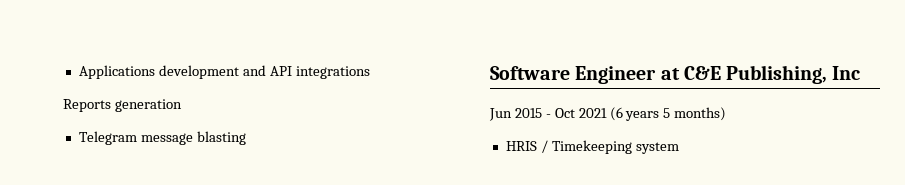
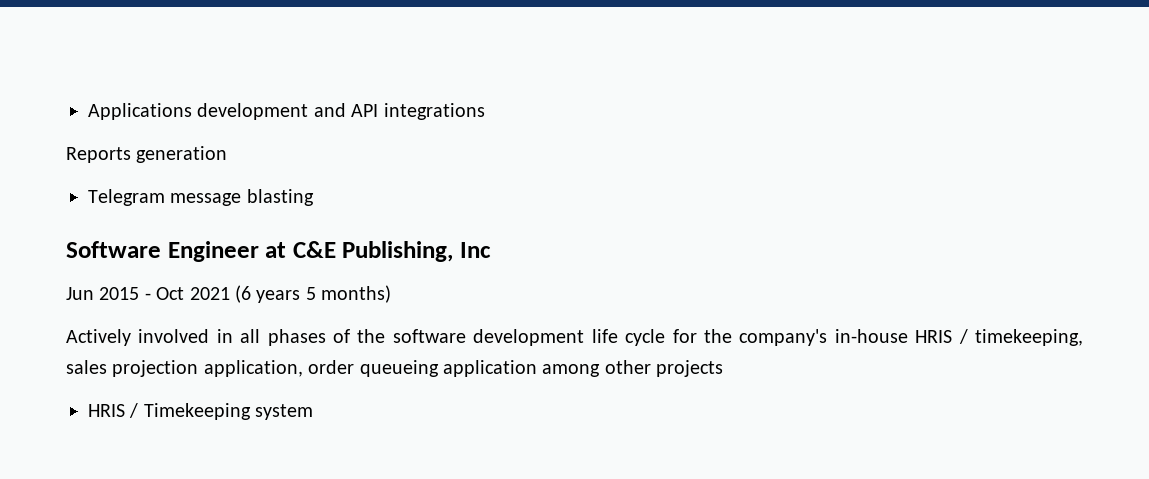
(727, 114) none -> [66,329,1083,346] [66,360,724,377] // Actively involved in all phases of the software development life cycle for the company's in-house HRIS / timekeeping, sales projection application, order queueing application among other projects

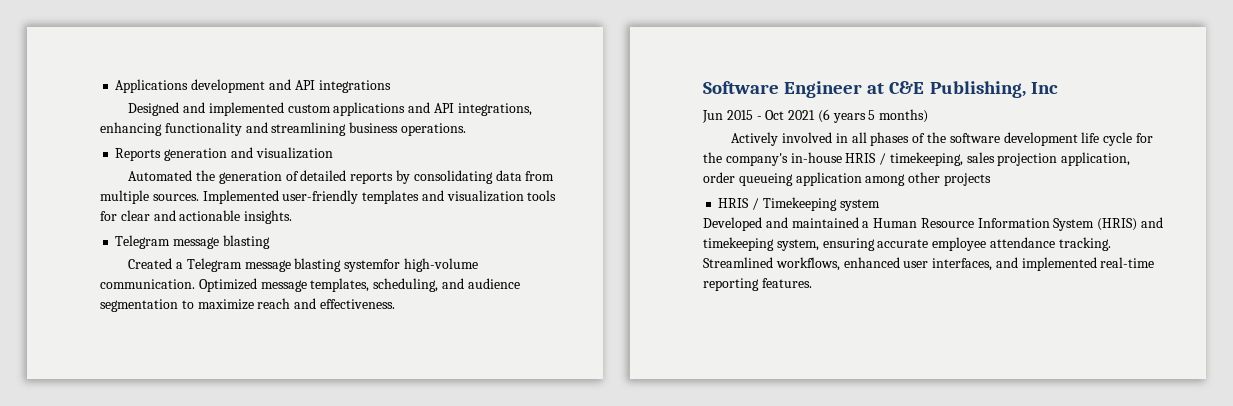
[66,146,228,163] [88,189,314,206] Reports generation // Telegram message blasting -> [128,102,532,116] [100,122,466,136] [115,147,333,161] [128,170,555,184] [100,190,557,204] [100,210,293,224] [115,235,270,249] [128,258,479,272] [100,278,520,292] [100,298,395,312] Designed and implemented custom applications and API integrations, enhancing functionality and streamlining business operations. // Reports generation and visualization // Automated the generation of detailed reports by consolidating data from multiple sources. Implemented user-friendly templates and visualization tools for clear and actionable insights. // Telegram message blasting // Created a Telegram message blasting systemfor high-volume communication. Optimized message templates, scheduling, and audience segmentation to maximize reach and effectiveness.
(314, 412) none -> [703,217,1164,231] [703,237,1111,251] [703,257,1155,271] [703,278,812,291] // Developed and maintained a Human Resource Information System (HRIS) and timekeeping system, ensuring accurate employee attendance tracking. Streamlined workflows, enhanced user interfaces, and implemented real-time reporting features.

